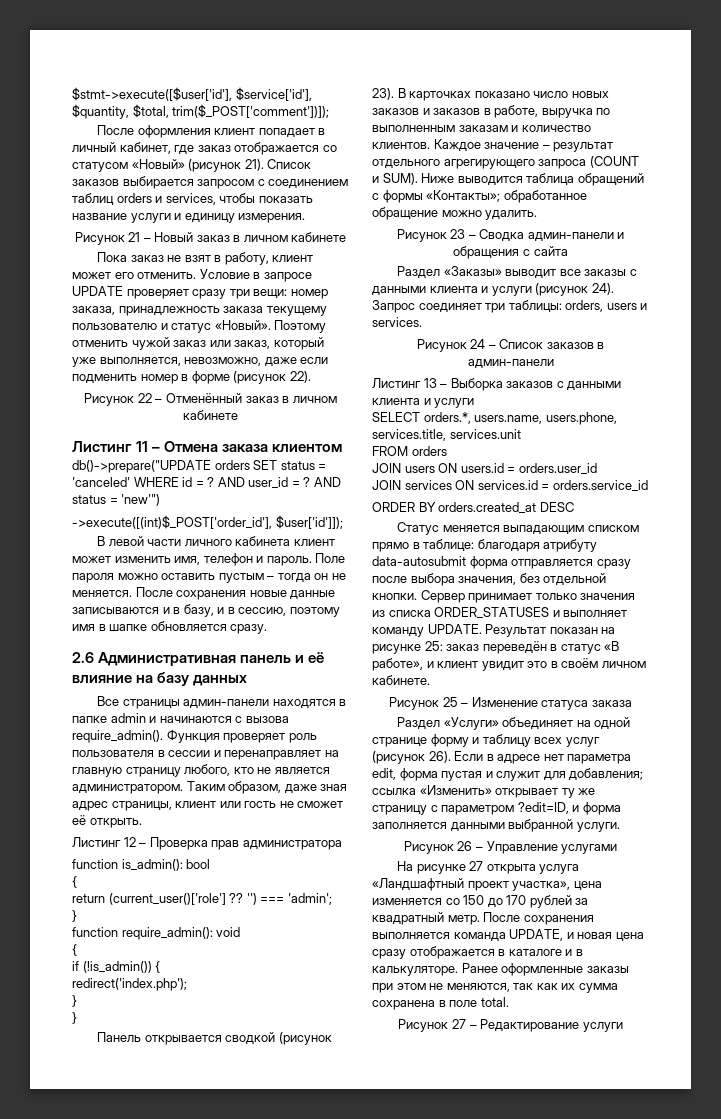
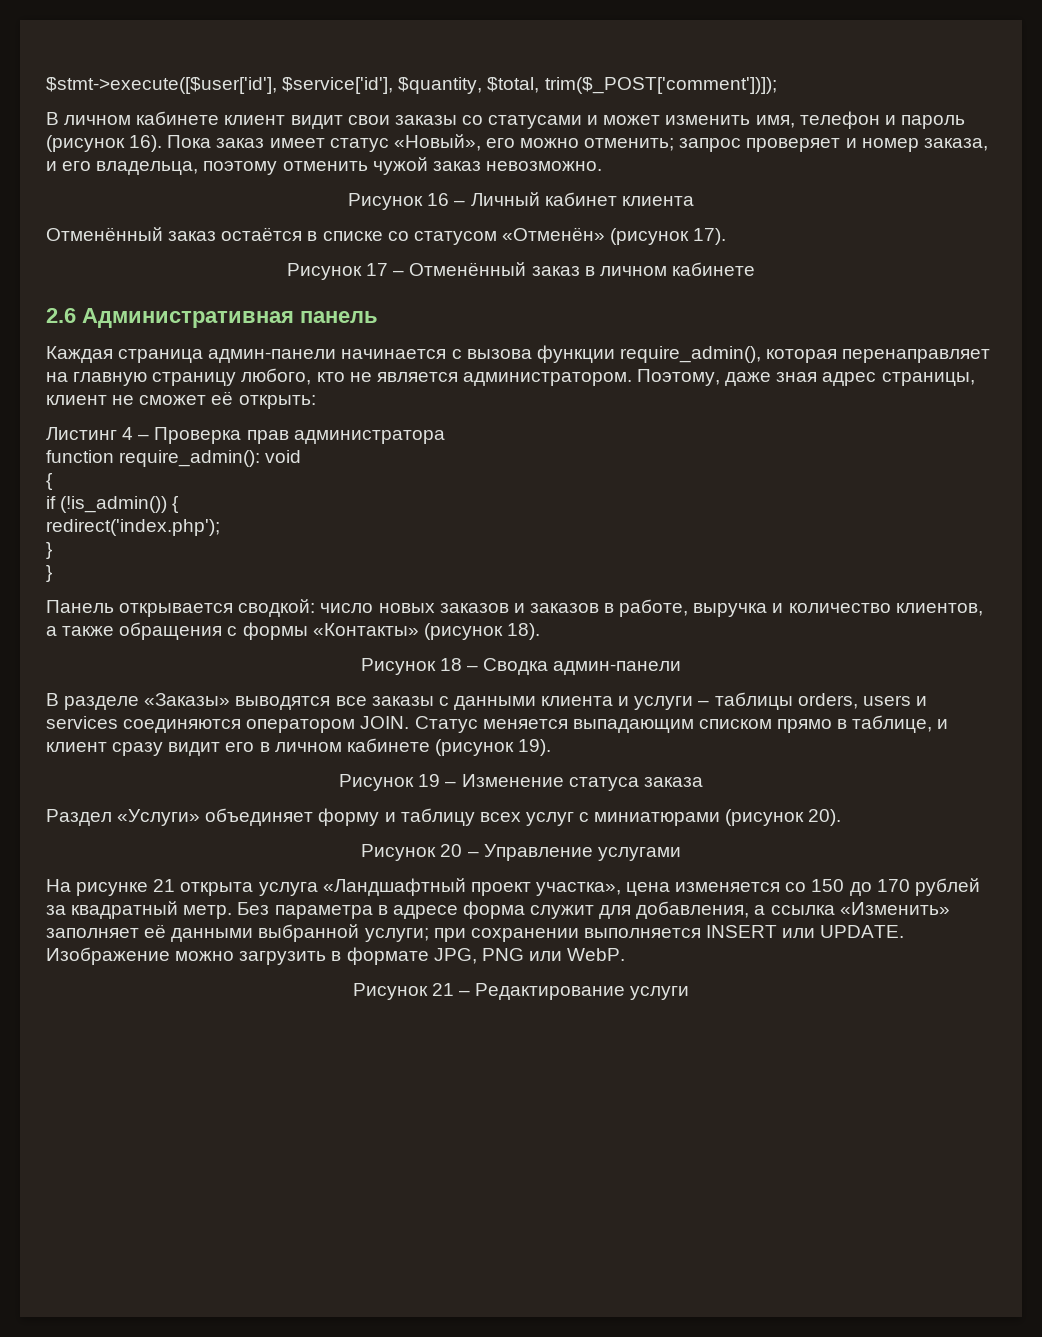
[97,125,326,138] [72,142,337,155] [72,159,312,172] [72,176,349,189] [72,193,313,206] [72,213,306,223] [74,232,347,245] [97,252,314,265] [72,269,312,282] [72,286,328,299] [72,306,327,316] [72,320,327,333] [72,337,324,350] [72,357,329,367] [72,371,311,384] [84,393,152,406] После оформления клиент попадает в личный кабинет, где заказ отображается со статусом «Новый» (рисунок 21). Список заказов выбирается запросом с соединением таблиц orders и services, чтобы показать название услуги и единицу измерения. // Рисунок 21 – Новый заказ в личном кабинете // Пока заказ не взят в работу, клиент может его отменить. Условие в запросе UPDATE проверяет сразу три вещи: номер заказа, принадлежность заказа текущему пользователю и статус «Новый». Поэтому отменить чужой заказ или заказ, который уже выполняется, невозможно, даже если подменить номер в форме (рисунок 22). // Рисунок 22 -> [46,111,965,129] [46,134,988,152] [46,157,602,175] [348,192,694,210] [46,227,727,245] [287,263,389,280] В личном кабинете клиент видит свои заказы со статусами и может изменить имя, телефон и пароль (рисунок 16). Пока заказ имеет статус «Новый», его можно отменить; запрос проверяет и номер заказа, и его владельца, поэтому отменить чужой заказ невозможно. // Рисунок 16 – Личный кабинет клиента // Отменённый заказ остаётся в списке со статусом «Отменён» (рисунок 17). // Рисунок 17
[72,441,343,452] [72,460,327,473] [72,477,341,489] [72,494,161,506] [72,515,343,529] [97,536,335,546] [72,553,346,566] [72,573,346,583] [72,587,336,600] [72,604,340,617] [72,621,268,634] [72,652,325,666] [72,672,248,686] [97,696,347,709] [72,713,289,723] [72,729,317,743] [72,750,221,757] Листинг 11 – Отмена заказа клиентом // db()->prepare("UPDATE orders SET status = 'canceled' WHERE id = ? AND user_id = ? AND status = 'new'") // ->execute([(int)$_POST['order_id'], $user['id']]); // В левой части личного кабинета клиент может изменить имя, телефон и пароль. Поле пароля можно оставить пустым – тогда он не меняется. После сохранения новые данные записываются и в базу, и в сессию, поэтому имя в шапке обновляется сразу. // 2.6 Административная панель и её влияние на базу данных // Все страницы админ-панели находятся в папке admin и начинаются с вызова require_admin(). Функция проверяет роль пользователя в сессии и -> [46,308,378,328] [46,345,838,363] 2.6 Административная панель // Каждая страница админ-панели начинается с вызова функции require_admin(), которая
[186,781,282,794] Таким образом, -> [637,369,721,386] Поэтому,
[219,801,277,808] или гость -> (107, 400) none
[89,818,142,828] [72,837,136,847] открыть. // Листинг 12 -> [238,395,316,409] [46,427,134,440] открыть: // Листинг 4
[72,859,211,871] [72,876,77,888] [72,893,332,905] [72,910,77,922] // function is_admin(): bool // { // return (current_user()['role'] ?? '') === 'admin'; // } -> (445, 437) none
[225,1032,332,1045] [372,88,530,101] сводкой (рисунок 23). В карточках показано -> [238,599,316,617] сводкой:
[596,108,611,115] [372,125,591,132] [372,139,614,152] [372,156,639,169] [372,173,644,186] [372,190,587,203] [372,207,538,220] [396,229,466,242] по выполненным заказам и количество клиентов. Каждое значение – результат отдельного агрегирующего запроса (COUNT и SUM). Ниже выводится таблица обращений с формы «Контакты»; обработанное обращение можно удалить. // Рисунок 23 -> [772,603,983,616] [46,622,540,640] [360,658,462,675] и количество клиентов, а также обращения с формы «Контакты» (рисунок 18). // Рисунок 18
[617,232,625,239] [453,246,568,259] [397,266,557,279] и обращения с сайта // Раздел «Заказы» выводит -> [46,693,331,710] // В разделе «Заказы» выводятся
[535,283,614,296] [372,300,648,313] [372,317,422,327] [416,339,605,352] [467,359,554,369] [372,378,622,391] [372,398,475,408] [372,412,617,425] [372,429,521,441] [372,446,447,456] [372,463,597,475] [372,480,648,492] [372,502,574,514] (рисунок 24). Запрос соединяет три таблицы: orders, users и services. // Рисунок 24 – Список заказов в админ-панели // Листинг 13 – Выборка заказов с данными клиента и услуги // SELECT orders.*, users.name, users.phone, services.title, services.unit // FROM orders // JOIN users ON users.id = orders.user_id // JOIN services ON services.id = orders.service_id // ORDER BY orders.created_at DESC // -> [698,692,927,710] [46,716,410,733] – таблицы orders, users и services соединяются оператором JOIN.
[423,539,598,552] [372,556,631,569] [372,573,607,586] [372,590,636,603] [372,607,628,619] [372,624,616,637] [372,641,620,654] [372,658,646,671] [372,675,430,685] [389,697,458,710] таблице: благодаря атрибуту data-autosubmit форма отправляется сразу после выбора значения, без отдельной кнопки. Сервер принимает только значения из списка ORDER_STATUSES и выполняет команду UPDATE. Результат показан на рисунке 25: заказ переведён в статус «В работе», и клиент увидит это в своём личном кабинете. // Рисунок 25 -> [852,715,949,733] [46,738,552,756] [339,774,441,791] таблице, и клиент сразу видит его в личном кабинете (рисунок 19). // Рисунок 19
[576,717,631,730] [372,737,427,747] на одной странице -> (314, 817) none
[372,751,632,764] [372,768,644,781] [372,785,596,798] [372,802,621,815] [372,819,620,832] [403,841,473,854] (рисунок 26). Если в адресе нет параметра edit, форма пустая и служит для добавления; ссылка «Изменить» открывает ту же страницу с параметром ?edit=ID, и форма заполняется данными выбранной услуги. // Рисунок 26 -> [579,809,842,826] [361,844,463,861] с миниатюрами (рисунок 20). // Рисунок 20
[469,861,484,871] 27 -> [153,879,176,892] 21
[483,912,594,925] [372,929,644,942] [372,946,583,959] [372,963,629,976] [372,983,618,993] [372,997,509,1010] [398,1019,466,1032] После сохранения выполняется команда UPDATE, и новая цена сразу отображается в каталоге и в калькуляторе. Ранее оформленные заказы при этом не меняются, так как их сумма сохранена в поле total. // Рисунок 27 -> [237,901,950,919] [46,924,905,942] [46,947,626,965] [352,983,454,1000] Без параметра в адресе форма служит для добавления, а ссылка «Изменить» заполняет её данными выбранной услуги; при сохранении выполняется INSERT или UPDATE. Изображение можно загрузить в формате JPG, PNG или WebP. // Рисунок 21

